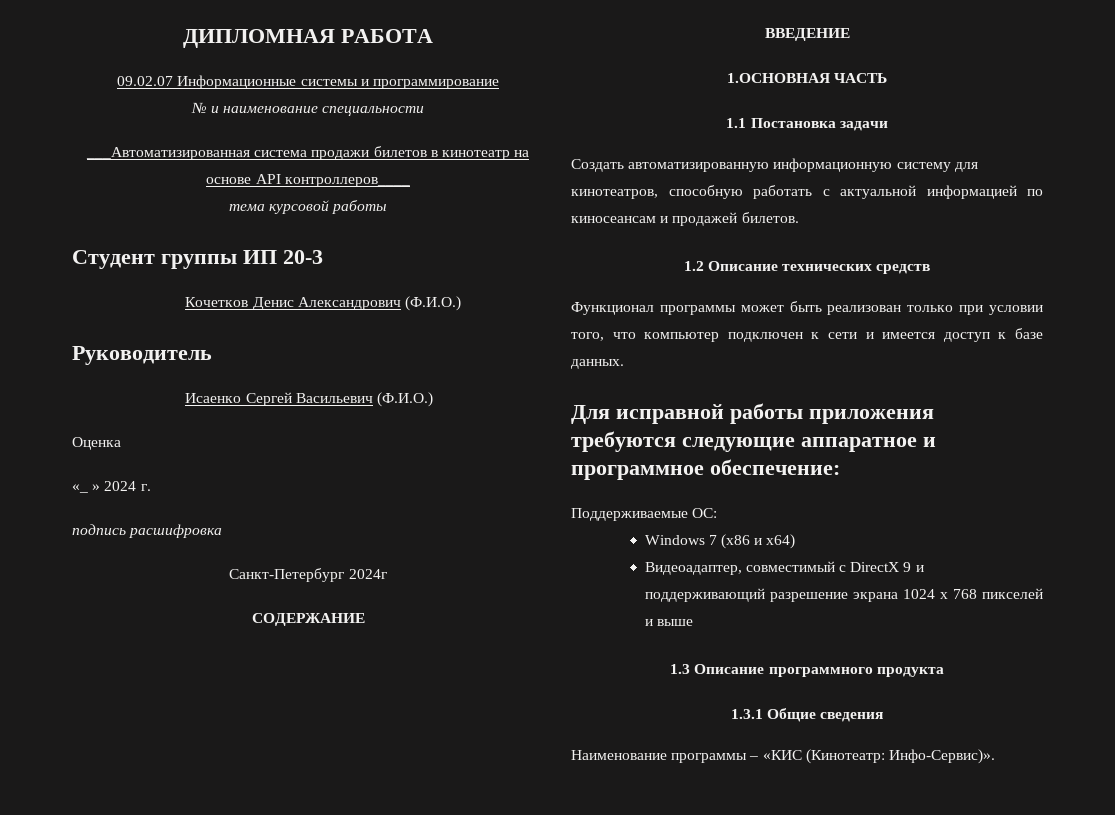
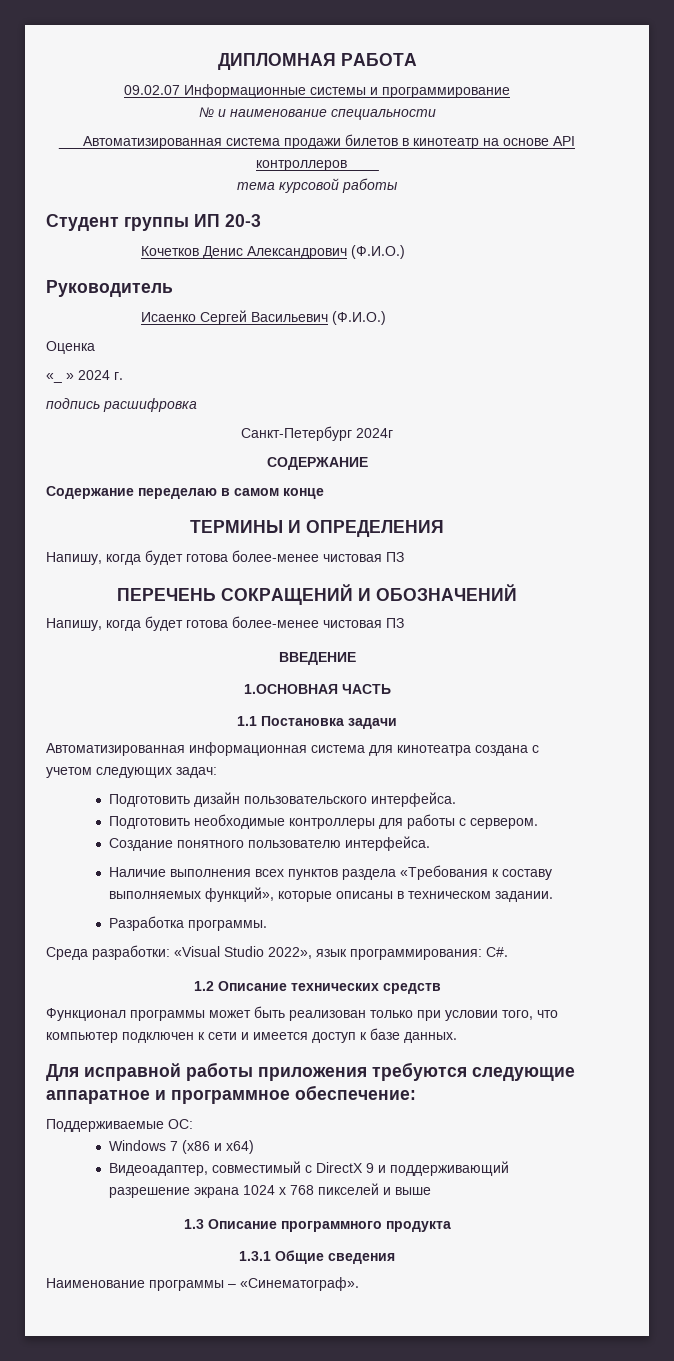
(365, 619) none -> [46,486,324,499] [190,520,444,537] [46,550,404,565] [117,584,517,605] [46,616,404,631] // Содержание переделаю в самом конце // ТЕРМИНЫ И ОПРЕДЕЛЕНИЯ // Напишу, когда будет готова более-менее чистовая ПЗ // ПЕРЕЧЕНЬ СОКРАЩЕНИЙ И ОБОЗНАЧЕНИЙ // Напишу, когда будет готова более-менее чистовая ПЗ
[571,158,978,172] [571,185,1043,199] [571,212,799,226] Создать автоматизированную информационную систему для кинотеатров, способную работать с актуальной информацией по киносеансам и продажей билетов. -> [46,742,539,756] [46,767,217,778] [109,792,457,807] [109,814,539,829] [109,836,431,851] [109,865,553,880] [109,887,554,902] [109,916,268,931] [46,945,508,960] Автоматизированная информационная система для кинотеатра создана с учетом следующих задач: // Подготовить дизайн пользовательского интерфейса. // Подготовить необходимые контроллеры для работы с сервером. // Создание понятного пользователю интерфейса. // Наличие выполнения всех пунктов раздела «Требования к составу выполняемых функций», которые описаны в техническом задании. // Разработка программы. // Среда разработки: «Visual Studio 2022», язык программирования: C#.
[762,749,995,764] «КИС (Кинотеатр: Инфо-Сервис)». -> [240,1277,359,1291] «Синематограф».

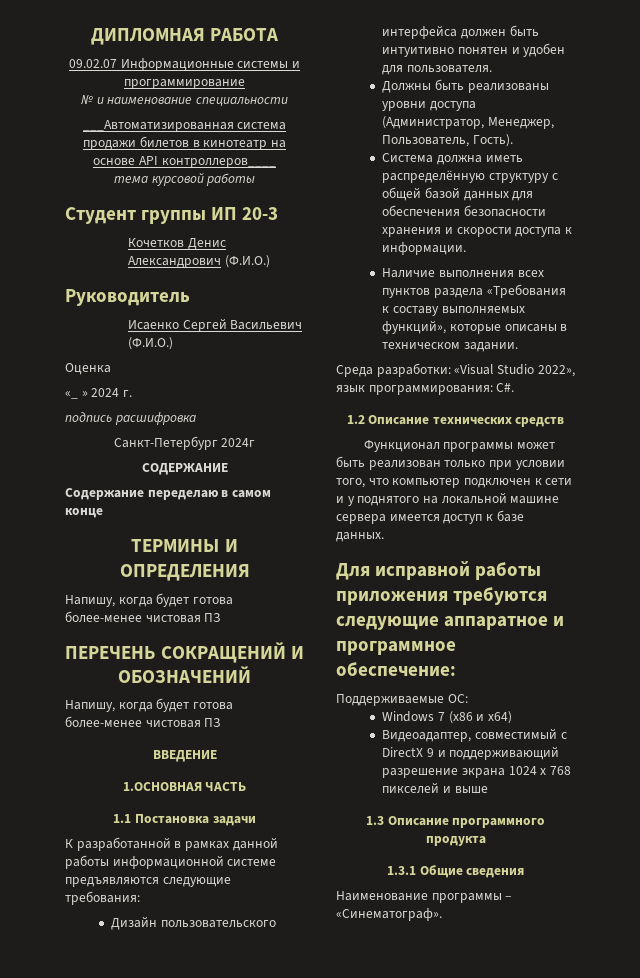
[46,742,539,756] [46,767,217,778] [109,792,457,807] [109,814,539,829] [109,836,431,851] Автоматизированная информационная система для кинотеатра создана с учетом следующих задач: // Подготовить дизайн пользовательского интерфейса. // Подготовить необходимые контроллеры для работы с сервером. // Создание понятного пользователю интерфейса. -> [65,837,278,851] [65,855,277,869] [65,877,231,887] [65,891,140,905] [111,916,277,930] [382,25,539,39] [382,43,566,57] [382,65,493,75] [382,79,549,93] [382,101,477,111] [382,116,555,129] [382,134,514,147] [382,153,523,165] [382,170,558,183] [382,187,534,201] [382,205,547,217] [382,227,572,237] [382,242,467,255] К разработанной в рамках данной работы информационной системе предъявляются следующие требования: // Дизайн пользовательского интерфейса должен быть интуитивно понятен и удобен для пользователя. // Должны быть реализованы уровни доступа (Администратор, Менеджер, Пользователь, Гость). // Система должна иметь распределённую структуру с общей базой данных для обеспечения безопасности хранения и скорости доступа к информации.
[109,916,268,931] // Разработка программы. -> (519, 347) none
(249, 1036) none -> [347,492,560,506] [336,514,386,524] у поднятого на локальной машине сервера

